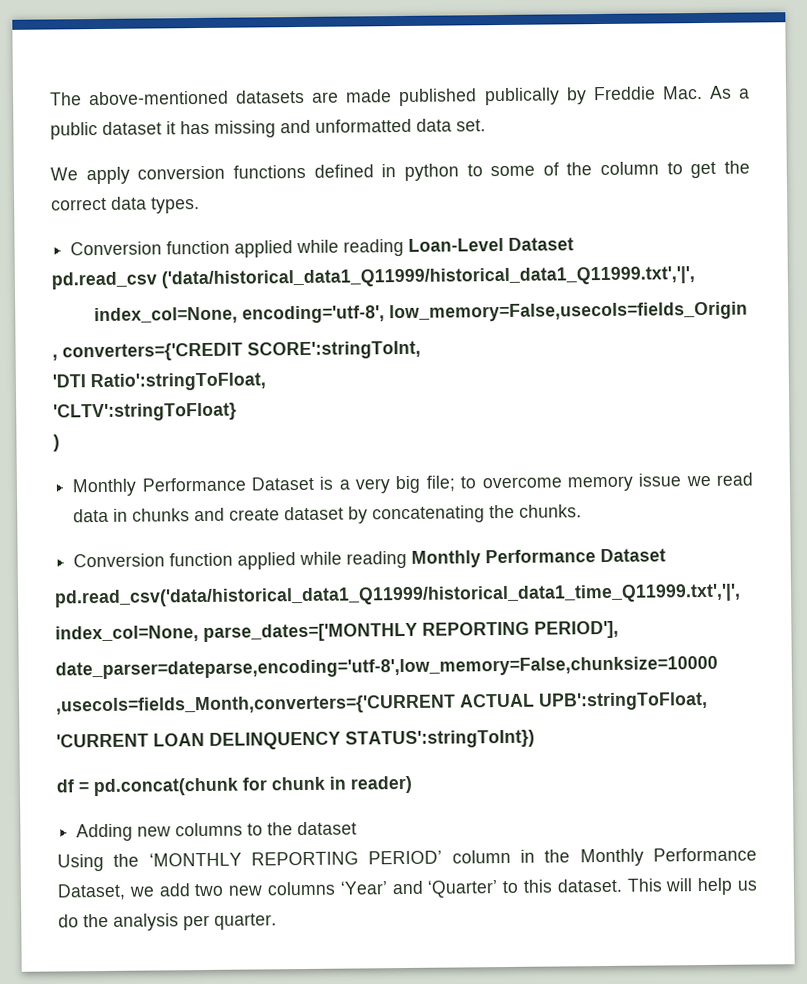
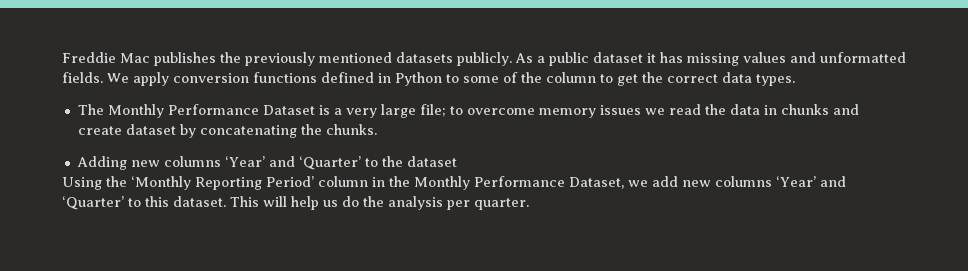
[50,86,703,107] The above-mentioned datasets are made published publically by Freddie Mac. -> [62,52,512,66] Freddie Mac publishes the previously mentioned datasets publicly.
(276, 129) none -> [743,52,786,63] values
[416,118,486,132] data set. // -> [62,72,103,83] fields.
[403,163,459,181] python -> [395,72,442,86] Python
[70,237,575,258] [51,266,695,290] [94,301,749,325] [52,340,421,362] [52,372,266,392] [53,402,237,422] [53,434,60,452] Conversion function applied while reading Loan-Level Dataset // pd.read_csv ('data/historical_data1_Q11999/historical_data1_Q11999.txt','|', // index_col=None, encoding='utf-8', low_memory=False,usecols=fields_Origin // , converters={'CREDIT SCORE':stringToInt, // 'DTI Ratio':stringToFloat, // 'CLTV':stringToFloat} // ) // -> [77,104,104,115] The
[395,475,422,494] big -> [380,104,416,118] large
[638,473,682,487] issue -> [599,105,641,115] issues
(754, 479) none -> [704,104,726,115] the
[73,548,667,570] [54,583,741,608] [55,620,619,643] [55,655,718,680] [56,691,708,716] [56,729,535,750] [56,775,412,797] // Conversion function applied while reading Monthly Performance Dataset // pd.read_csv('data/historical_data1_Q11999/historical_data1_time_Q11999.txt','|', // index_col=None, parse_dates=['MONTHLY REPORTING PERIOD'], // date_parser=dateparse,encoding='utf-8',low_memory=False,chunksize=10000 // ,usecols=fields_Month,converters={'CURRENT ACTUAL UPB':stringToFloat, // 'CURRENT LOAN DELINQUENCY STATUS':stringToInt}) // df = pd.concat(chunk for chunk in reader) -> (377, 129) none
(244, 829) none -> [224,156,361,170] ‘Year’ and ‘Quarter’
[148,850,443,867] ‘MONTHLY REPORTING PERIOD’ -> [131,176,314,190] ‘Monthly Reporting Period’
[194,883,225,897] two -> (678, 181) none

